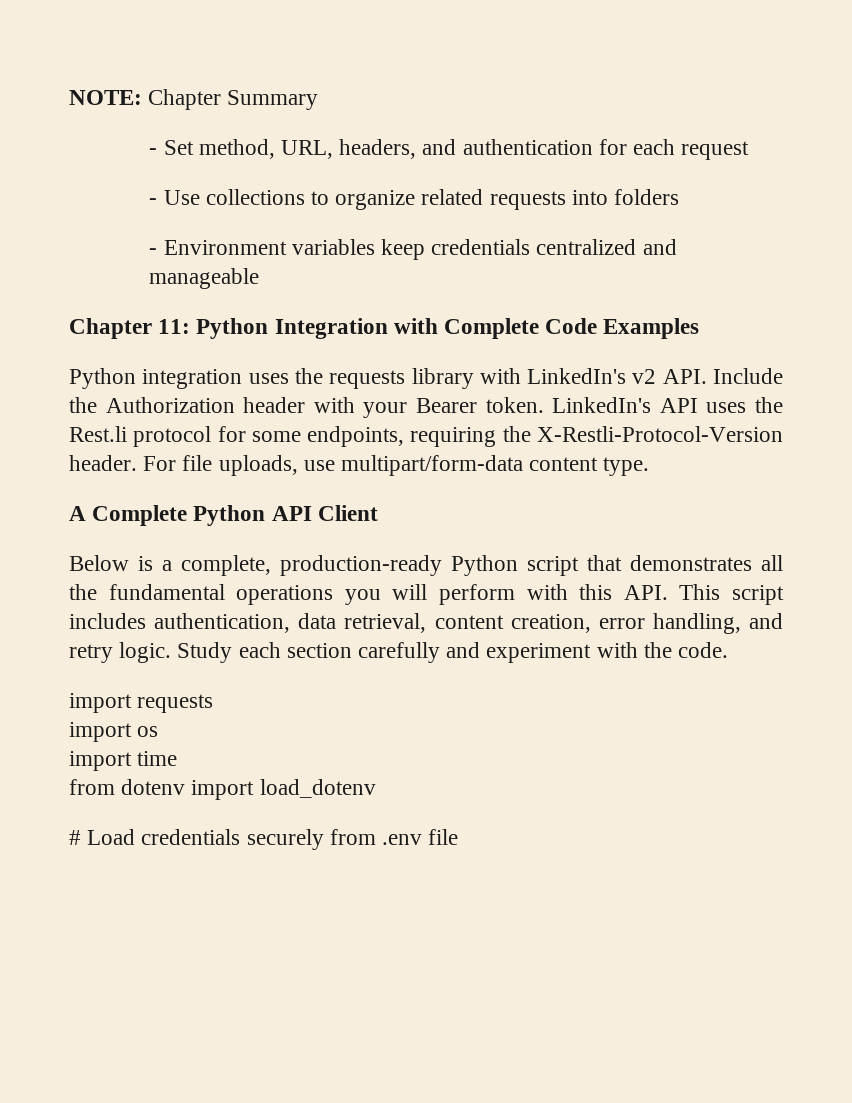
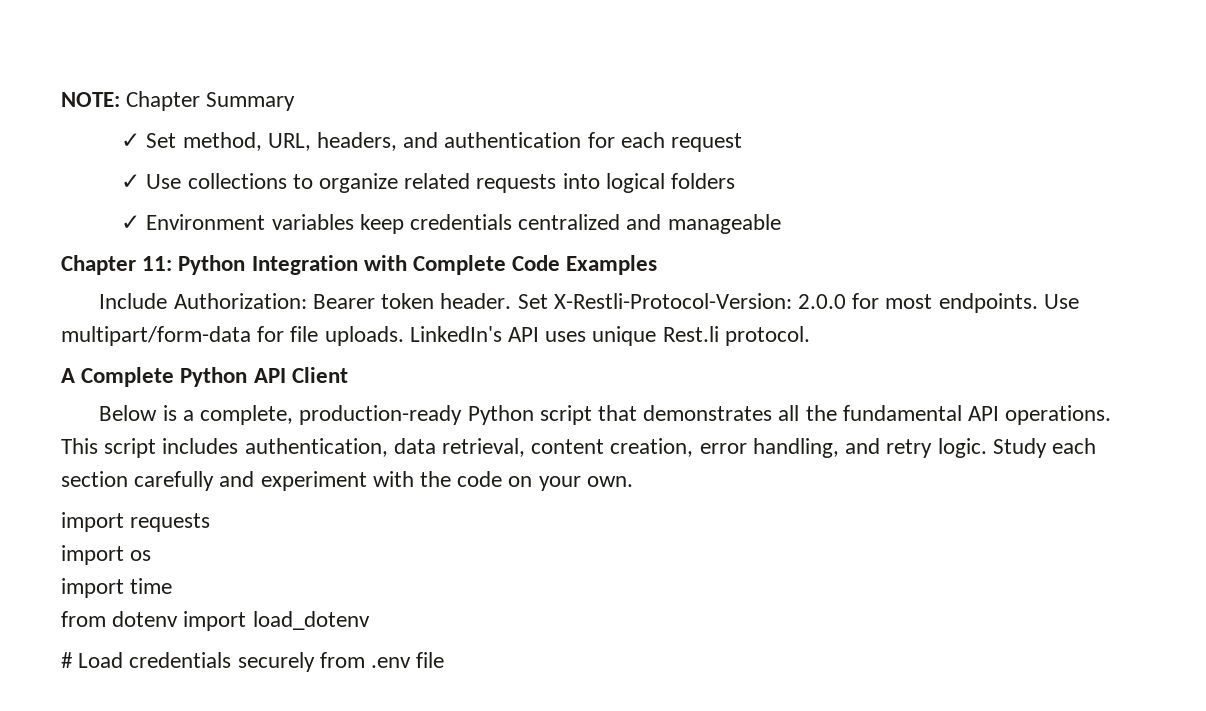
[149,148,158,155] - -> [121,133,141,148] ✓
[149,198,158,205] - -> [121,174,141,189] ✓
(608, 197) none -> [605,173,665,193] logical
[149,248,158,255] - -> [121,215,141,230] ✓
[69,368,783,389] [69,397,784,418] [69,426,783,447] [69,455,650,476] Python integration uses the requests library with LinkedIn's v2 API. Include the Authorization header with your Bearer token. LinkedIn's API uses the Rest.li protocol for some endpoints, requiring the X-Restli-Protocol-Version header. For file uploads, use multipart/form-data content type. -> [99,293,1079,313] [61,326,810,346] Include Authorization: Bearer token header. Set X-Restli-Protocol-Version: 2.0.0 for most endpoints. Use multipart/form-data for file uploads. LinkedIn's API uses unique Rest.li protocol.
[236,584,668,605] operations you will perform with this API. -> [967,405,1112,425] API operations.
[678,642,729,658] code. -> [457,471,633,491] code on your own.

